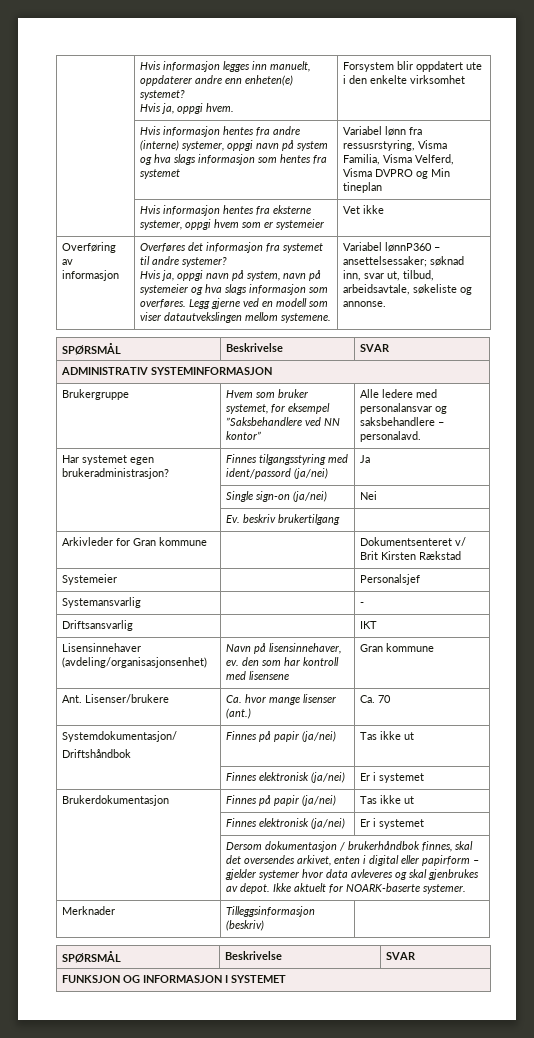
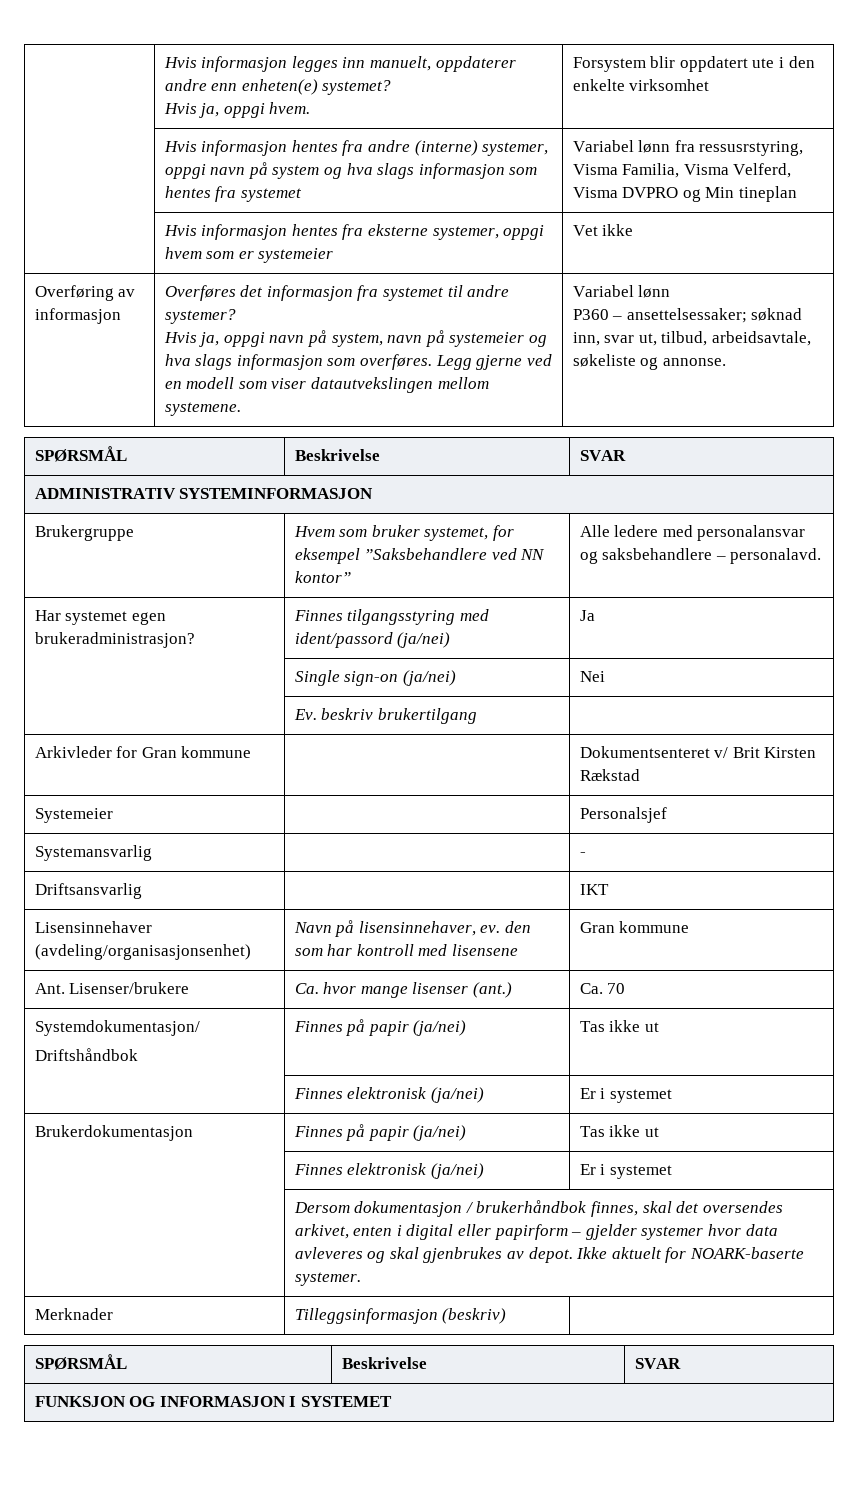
[385,242,433,252] lønnP360 -> [638,285,671,298] [572,309,609,320] lønn // P360

